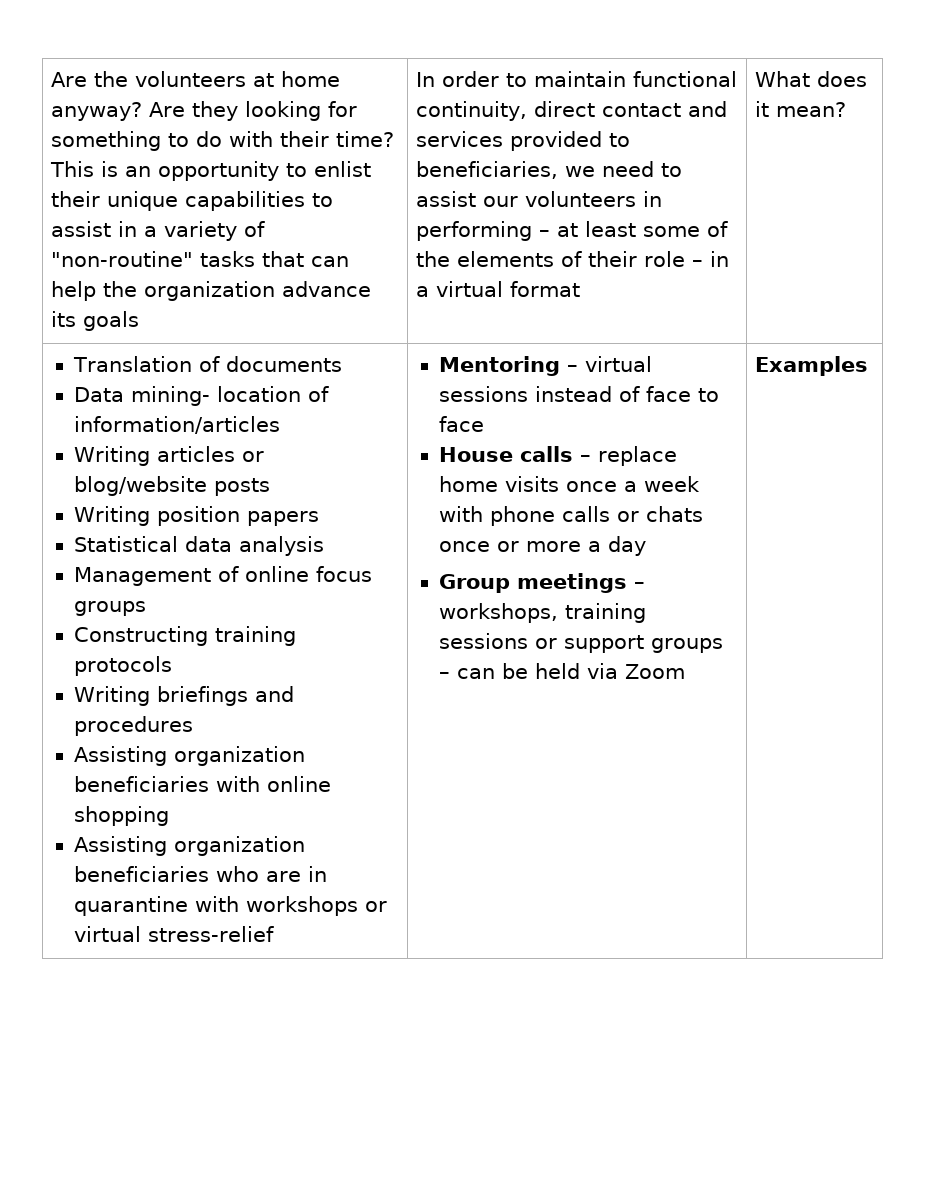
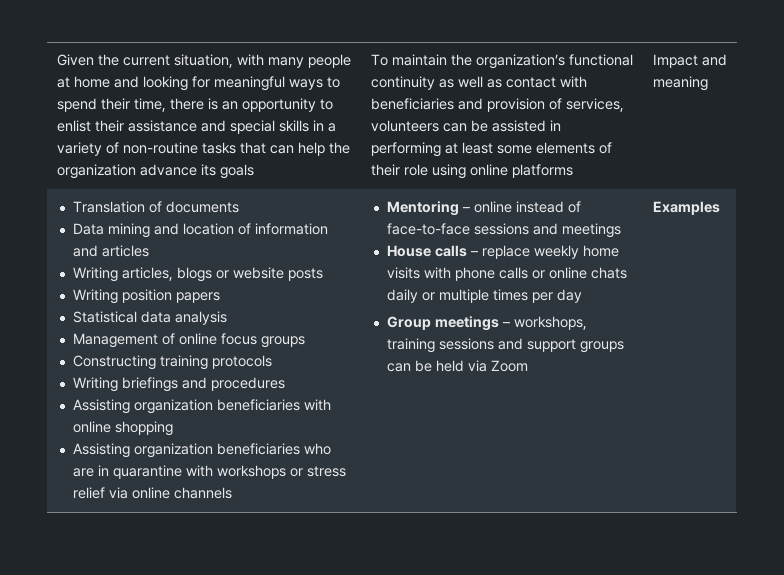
[51,71,341,87] [51,101,358,121] [51,131,395,151] [50,161,95,177] Are the volunteers at home anyway? Are they looking for something to do with their time? This -> [56,54,351,68] [56,76,340,91] [56,98,204,112] Given the current situation, with many people at home and looking for meaningful ways to spend their time, there
[107,191,334,211] [51,221,112,237] unique capabilities to assist -> [127,120,309,134] assistance and special skills
[51,251,194,267] "non-routine" -> [122,142,198,154] non-routine
[416,71,738,87] [416,101,728,121] [416,131,631,151] [416,161,683,179] [416,191,637,207] In order to maintain functional continuity, direct contact and services provided to beneficiaries, we need to assist our volunteers -> [370,54,633,69] [370,76,587,90] [370,98,624,112] [370,120,546,132] To maintain the organization’s functional continuity as well as contact with beneficiaries and provision of services, volunteers can be assisted
[539,230,551,237] – -> (441, 149) none
[707,221,729,237] [416,251,451,267] of the -> (532, 149) none
[692,251,730,267] [416,281,581,297] [755,71,868,87] [755,101,847,117] [72,356,342,372] [73,386,329,406] [73,416,280,434] [73,446,264,466] [73,476,207,496] – in a virtual format | What does it mean? // Translation of documents // Data mining- location of information/articles // Writing articles or blog/website -> [431,164,573,179] [652,54,727,68] [652,76,708,91] [72,201,239,213] [72,223,328,238] [72,245,149,257] [72,267,284,282] using online platforms | Impact and meaning // Translation of documents // Data mining and location of information and articles // Writing articles, blogs or website
[73,926,274,942] [438,356,652,376] [438,386,719,402] [438,416,484,432] virtual stress-relief | Mentoring – virtual sessions instead of face to face -> [306,466,346,477] [72,487,232,499] [386,201,581,216] [386,223,621,238] stress relief via online channels | Mentoring – online instead of face-to-face sessions and meetings
(677, 456) none -> [533,245,579,259] weekly
[565,476,700,492] once a week -> (420, 273) none
[645,506,703,522] [438,541,601,552] chats once or more a -> [548,267,627,279] [386,289,553,303] online chats daily or multiple times per
[534,638,557,649] or -> [497,338,523,350] and
[438,672,450,679] – -> (624, 347) none

